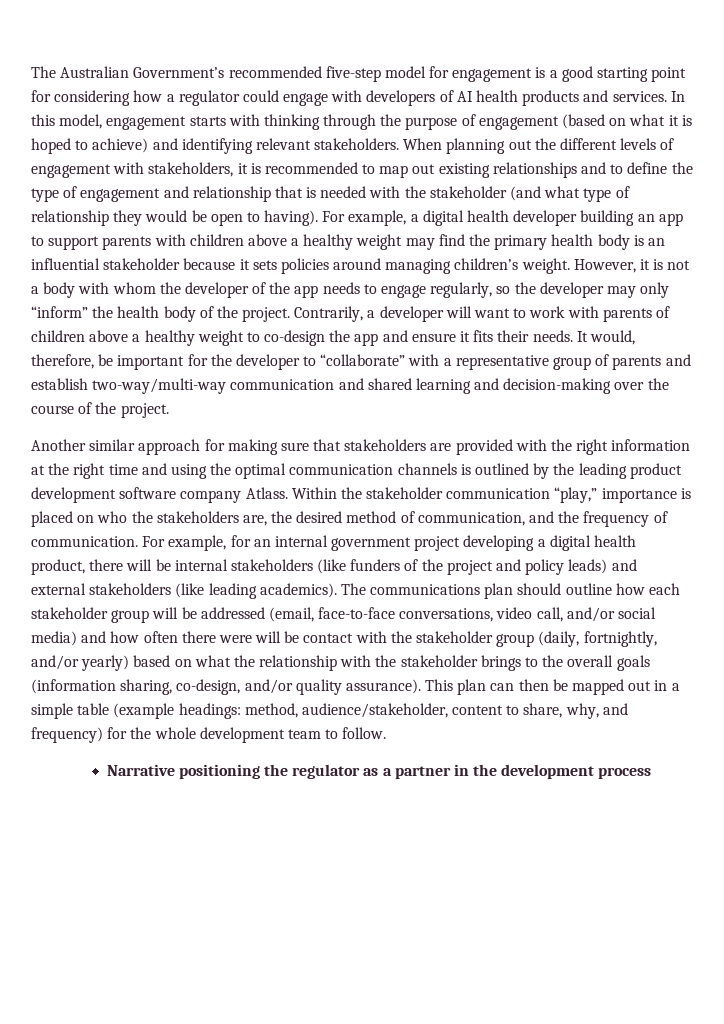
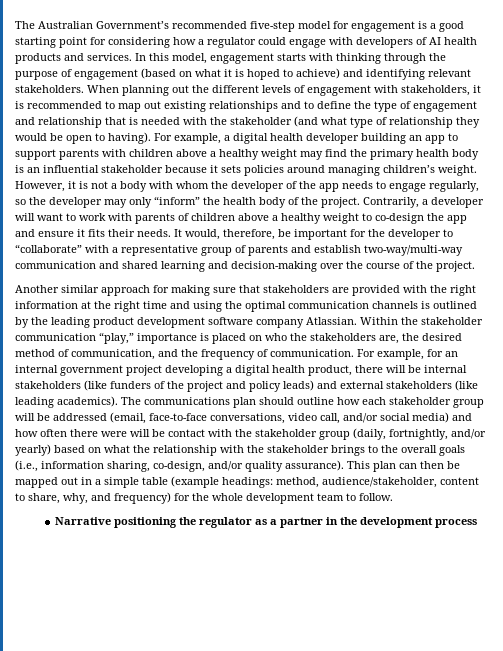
[245,487,288,499] Atlass. -> [306,317,357,325] Atlassian.
[31,679,116,694] (information -> [15,460,104,472] (i.e., information

